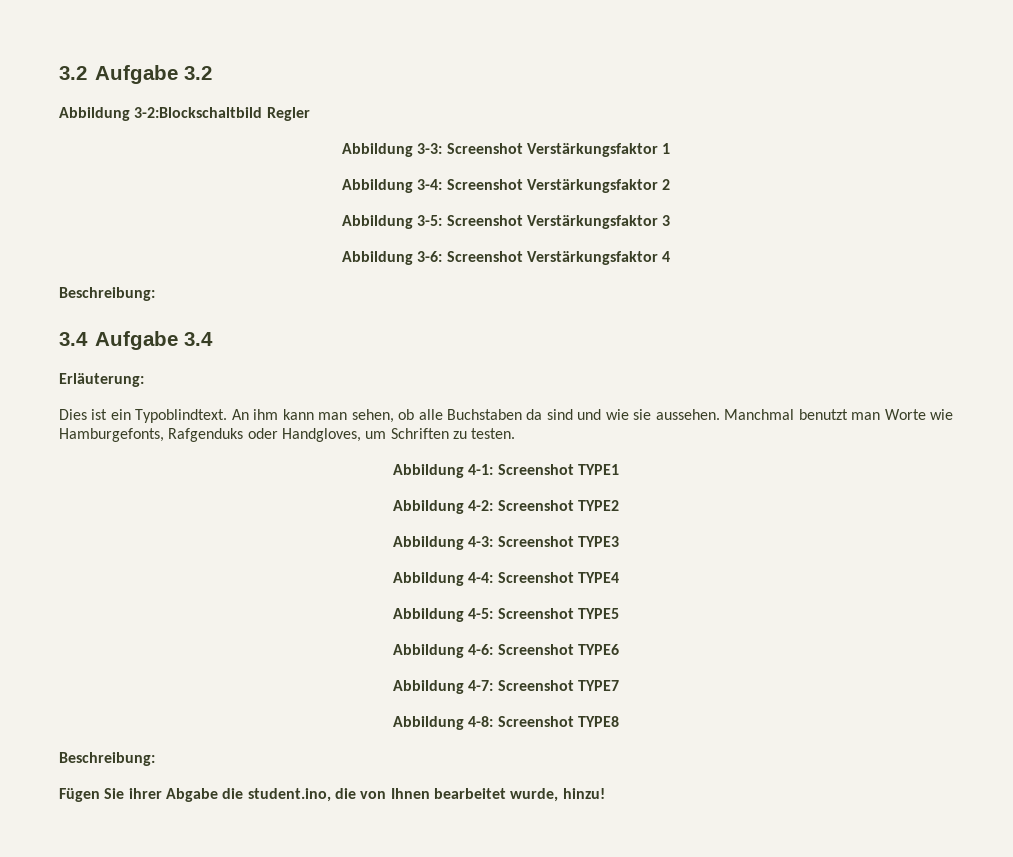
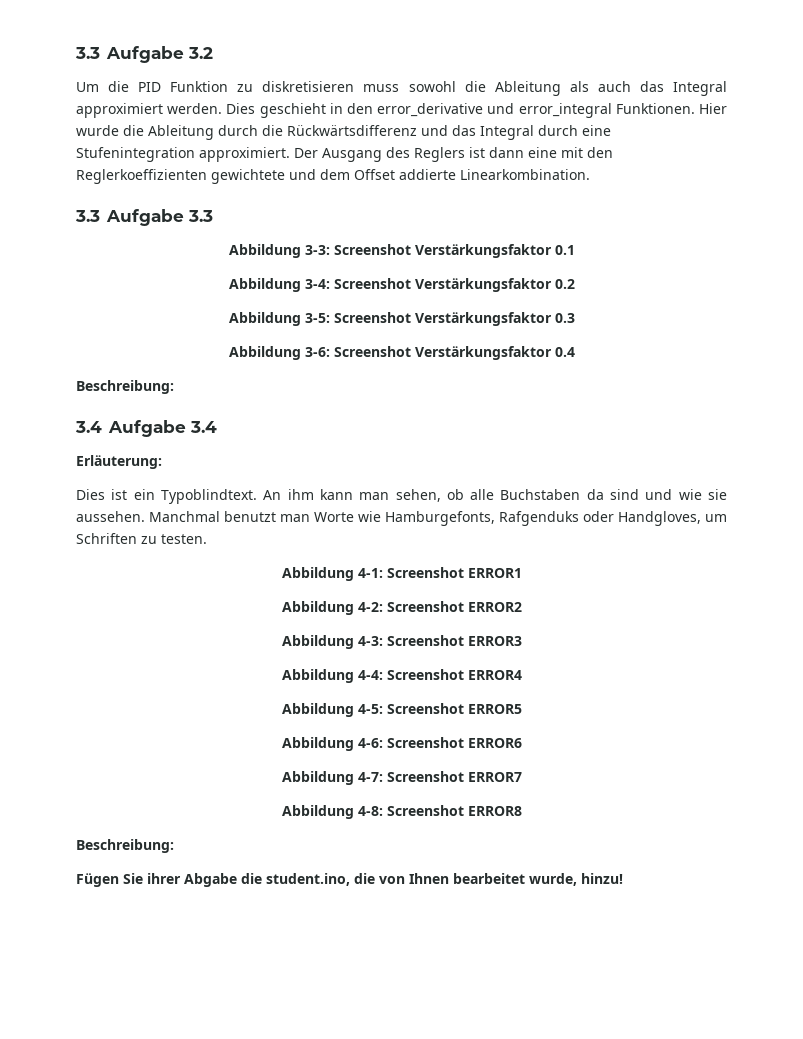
[59,66,87,80] 3.2 -> [75,47,100,59] 3.3
[59,107,310,121] Abbildung 3-2:Blockschaltbild Regler -> [76,81,728,96] [76,103,727,118] [76,125,611,140] [76,147,613,162] [76,169,590,184] [75,209,213,226] Um die PID Funktion zu diskretisieren muss sowohl die Ableitung als auch das Integral approximiert werden. Dies geschieht in den error_derivative und error_integral Funktionen. Hier wurde die Ableitung durch die Rückwärtsdifferenz und das Integral durch eine Stufenintegration approximiert. Der Ausgang des Reglers ist dann eine mit den Reglerkoeffizienten gewichtete und dem Offset addierte Linearkombination. // 3.3 Aufgabe 3.3
[662,143,671,154] 1 -> [554,245,575,255] 0.1
[662,179,671,190] 2 -> [554,279,575,289] 0.2
[662,215,671,226] 3 -> [554,313,575,323] 0.3
[662,251,671,262] 4 -> [554,347,575,357] 0.4
[577,464,619,475] TYPE1 -> [467,568,522,578] ERROR1
[577,500,619,511] TYPE2 -> [467,602,522,612] ERROR2
[577,536,619,547] TYPE3 -> [467,636,522,646] ERROR3
[577,572,619,583] TYPE4 -> [467,670,522,680] ERROR4
[577,608,619,619] TYPE5 -> [467,704,522,714] ERROR5
[577,644,619,655] TYPE6 -> [467,738,522,748] ERROR6
[577,680,619,691] TYPE7 -> [467,772,522,782] ERROR7
[577,716,619,727] TYPE8 -> [467,806,522,816] ERROR8

